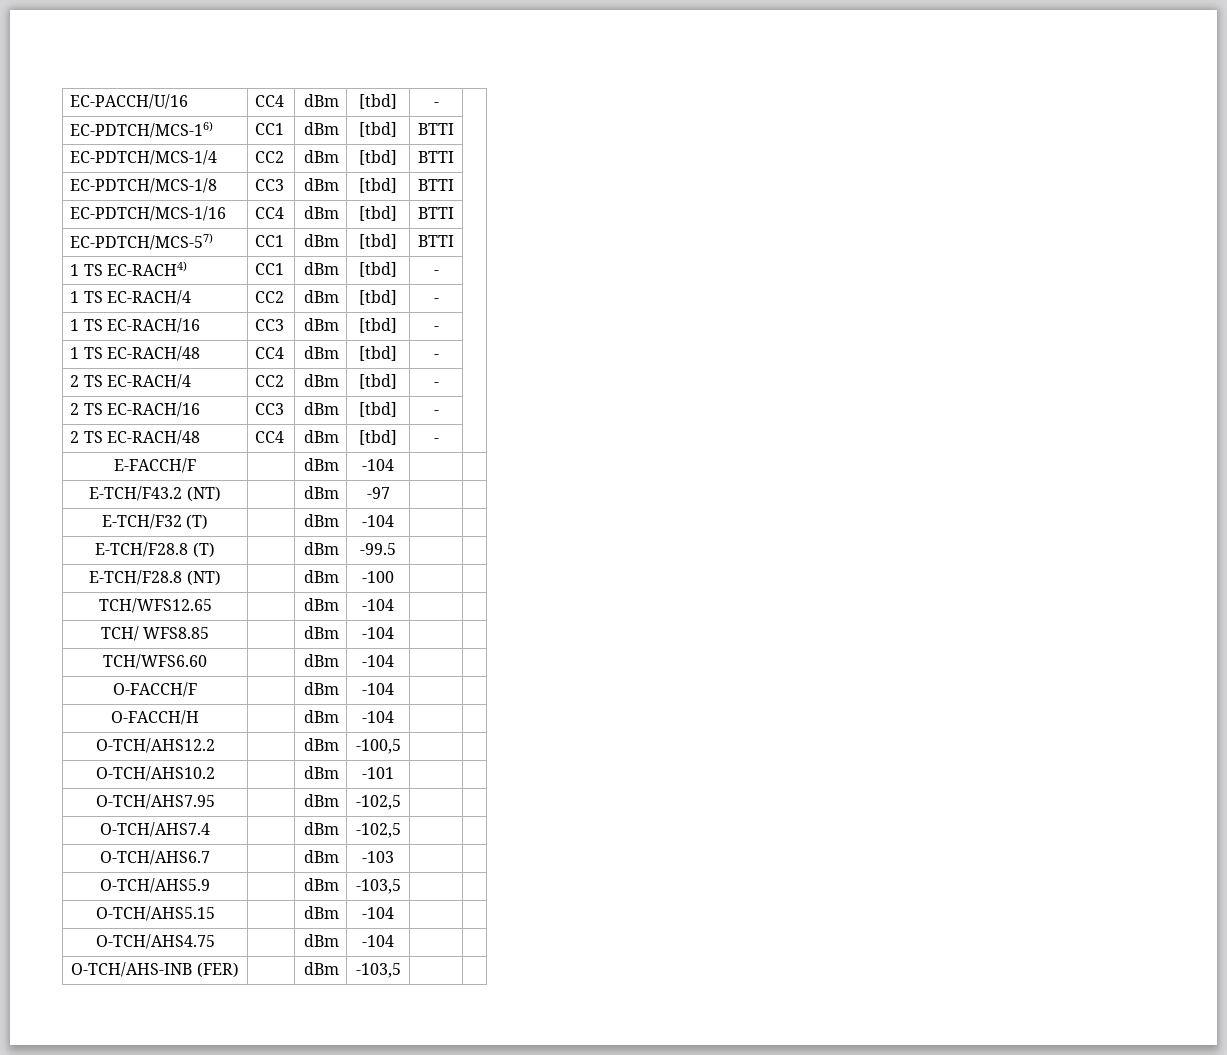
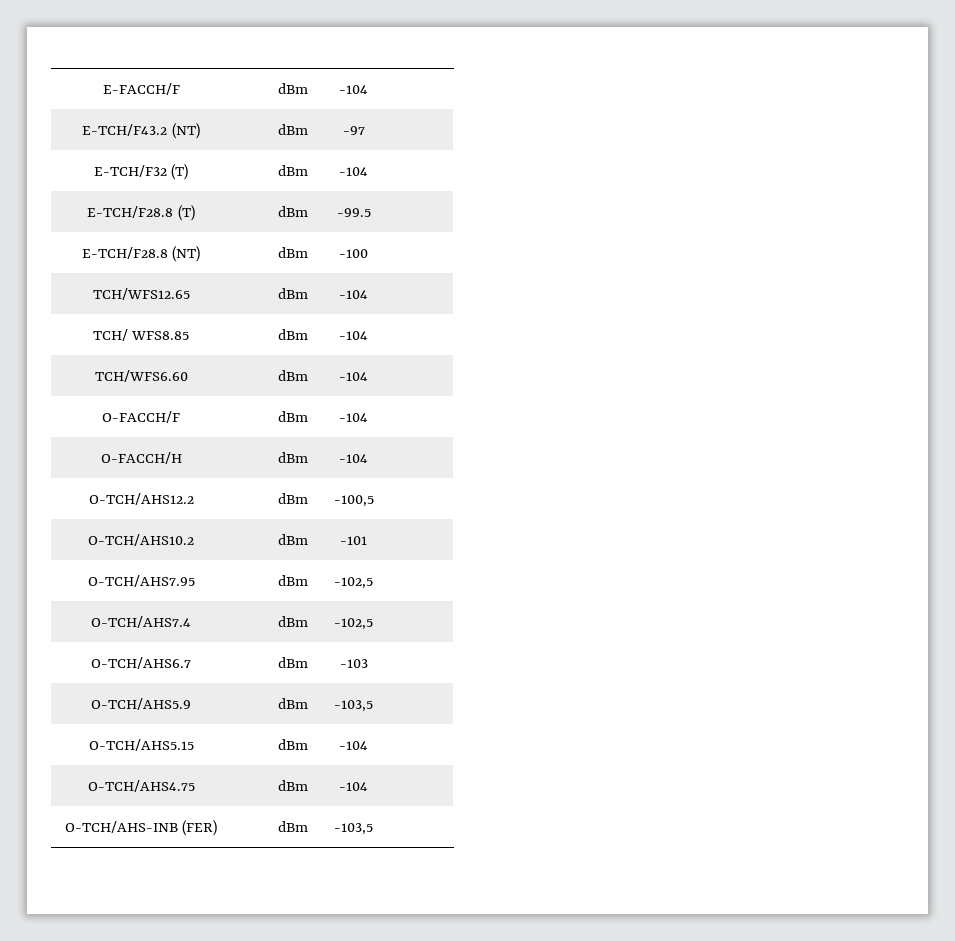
[70,94,189,109] [255,95,285,107] [303,94,339,107] [359,94,397,109] [433,102,439,107] [70,121,214,138] [255,123,285,135] [303,122,339,135] [359,122,397,137] [418,123,454,135] [70,150,218,165] [255,151,285,163] [303,150,339,163] [359,150,397,165] [418,151,454,163] [70,178,218,193] [255,179,285,191] [303,178,339,191] [359,178,397,193] [418,179,454,191] [70,206,227,221] [255,207,285,219] [303,206,339,219] [359,206,397,221] [418,207,454,219] [70,233,214,250] [255,235,285,247] [303,234,339,247] [359,234,397,249] [418,235,454,247] [70,261,187,276] [255,263,285,275] [303,262,339,275] [359,262,397,277] [433,270,439,275] [70,290,191,305] [255,291,285,303] [303,290,339,303] [359,290,397,305] [433,298,439,303] [70,318,200,333] [255,319,285,331] [303,318,339,331] [359,318,397,333] [433,326,439,331] [70,346,200,361] [255,347,285,359] [303,346,339,359] [359,346,397,361] [433,354,439,359] [70,374,191,389] [255,375,285,387] [303,374,339,387] [359,374,397,389] [433,382,439,387] [70,402,200,417] [255,403,285,415] [303,402,339,415] [359,402,397,417] [433,410,439,415] [70,430,200,445] [255,431,285,443] [303,430,339,443] [359,430,397,445] [433,438,439,443] EC-PACCH/U/16 | CC4 | dBm | [tbd] | - | // EC-PDTCH/MCS-16) | CC1 | dBm | [tbd] | BTTI | // EC-PDTCH/MCS-1/4 | CC2 | dBm | [tbd] | BTTI | // EC-PDTCH/MCS-1/8 | CC3 | dBm | [tbd] | BTTI | // EC-PDTCH/MCS-1/16 | CC4 | dBm | [tbd] | BTTI | // EC-PDTCH/MCS-57) | CC1 | dBm | [tbd] | BTTI | // 1 TS EC-RACH4) | CC1 | dBm | [tbd] | - | // 1 TS EC-RACH/4 | CC2 | dBm | [tbd] | - | // 1 TS EC-RACH/16 | CC3 | dBm | [tbd] | - | // 1 TS EC-RACH/48 | CC4 | dBm | [tbd] | - | // 2 TS EC-RACH/4 | CC2 | dBm | [tbd] | - | // 2 TS EC-RACH/16 | CC3 | dBm | [tbd] | - | // 2 TS EC-RACH/48 | CC4 | dBm | [tbd] | - | // -> (102, 89) none

